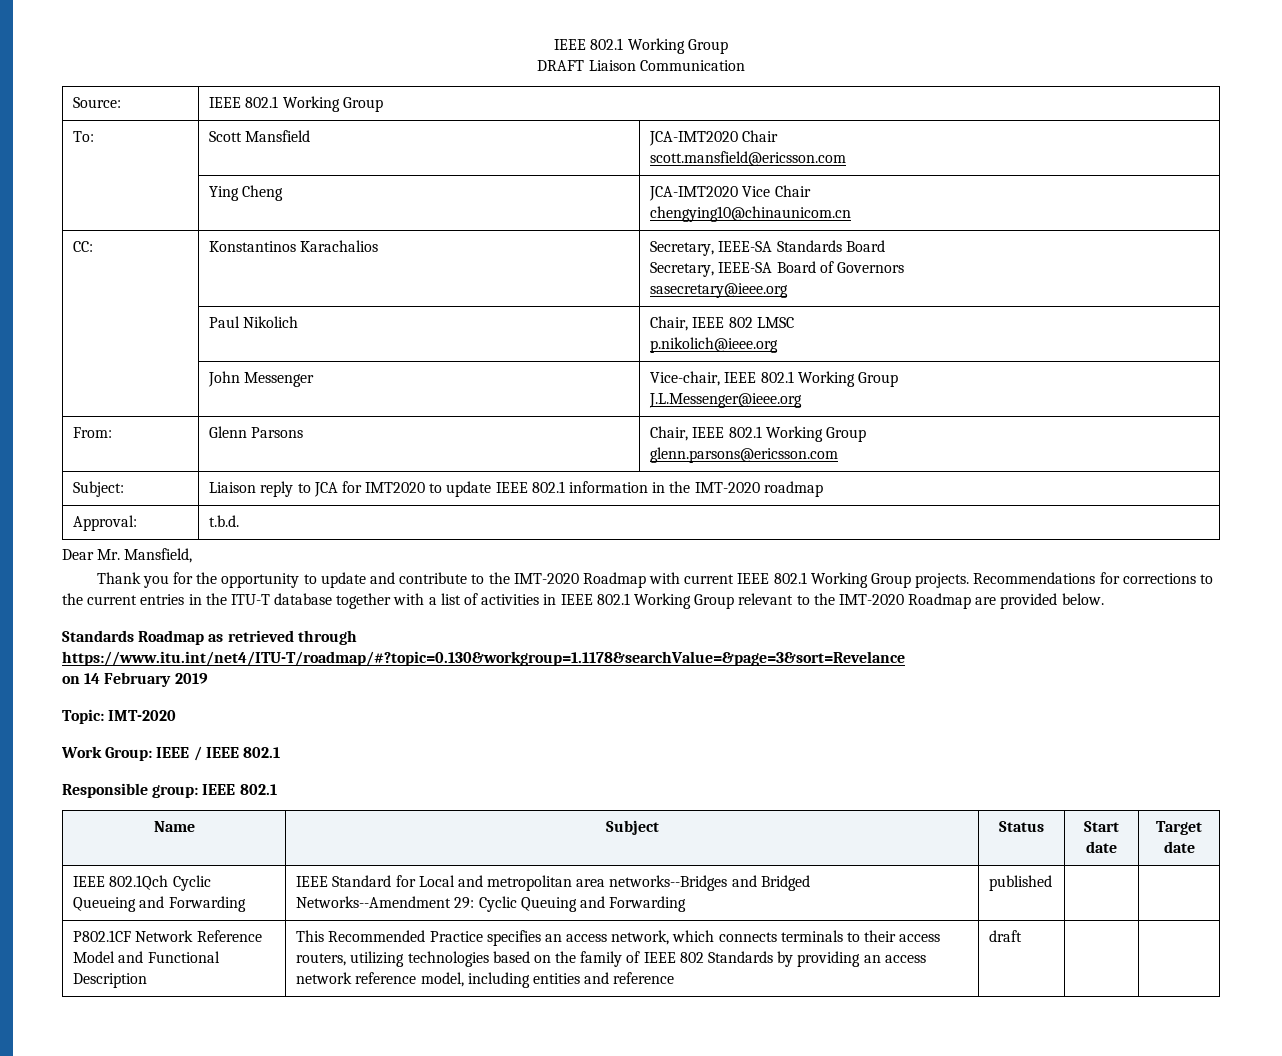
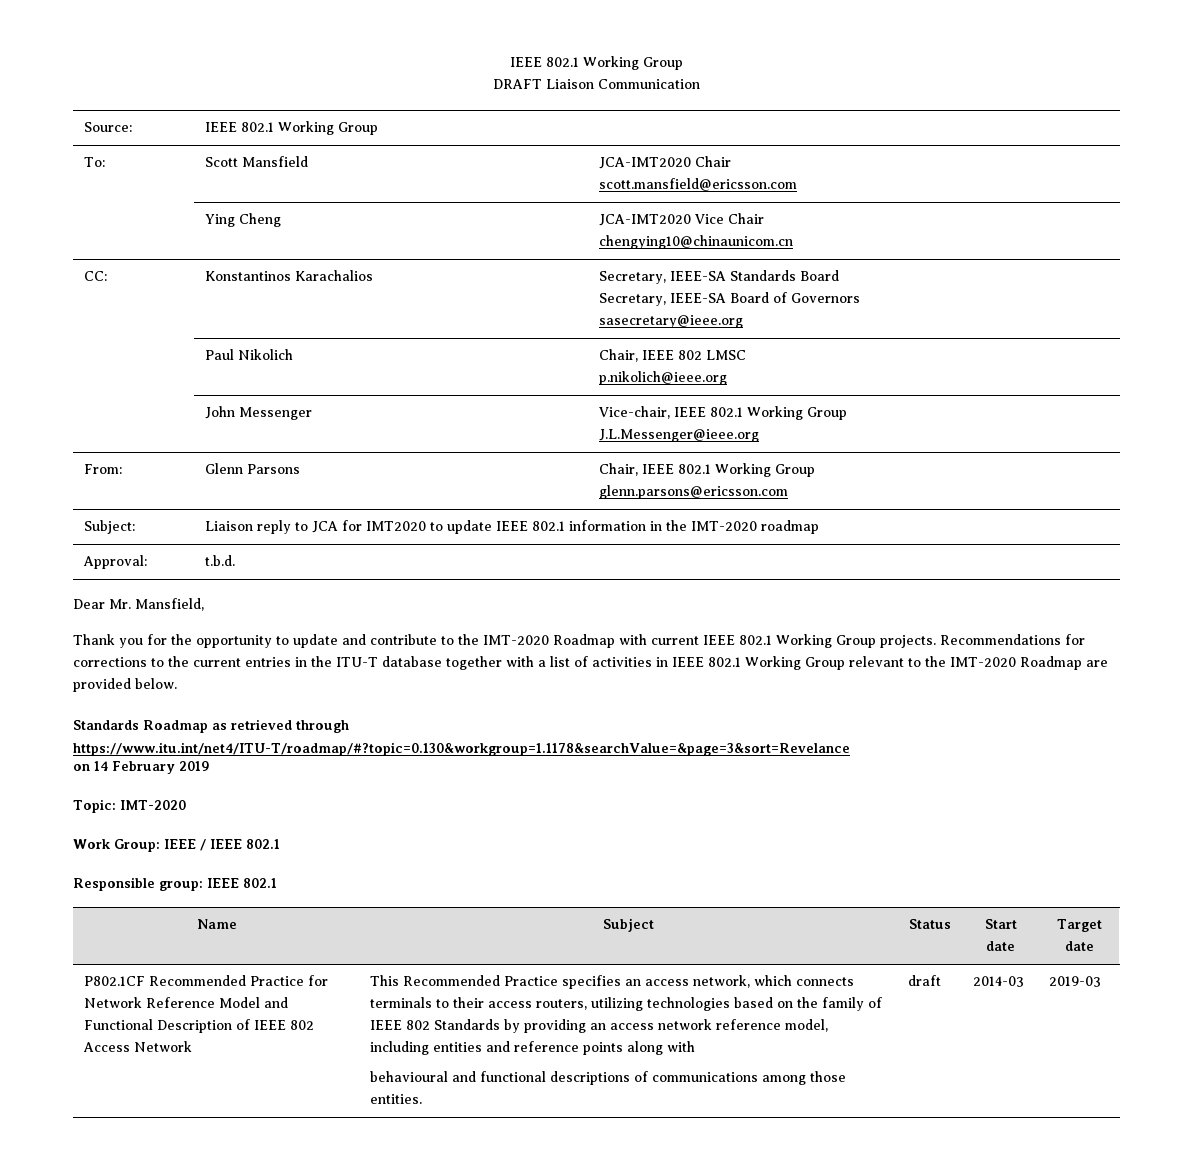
[73,875,211,891] [73,896,246,912] [296,875,810,891] [296,896,687,912] [989,875,1053,891] [73,930,132,942] IEEE 802.1Qch Cyclic Queueing and Forwarding | IEEE Standard for Local and metropolitan area networks--Bridges and Bridged Networks--Amendment 29: Cyclic Queuing and Forwarding | published | | // P802.1CF -> [83,975,328,986] P802.1CF Recommended Practice for
(148, 980) none -> [235,1019,314,1030] [82,1041,192,1052] of IEEE 802 Access Network
(675, 978) none -> [582,1041,695,1055] [369,1071,846,1085] [369,1094,422,1104] points along with // behavioural and functional descriptions of communications among those entities.
(1023, 936) | -> [972,976,1024,987] [1048,976,1101,987] 2014-03 | 2019-03

